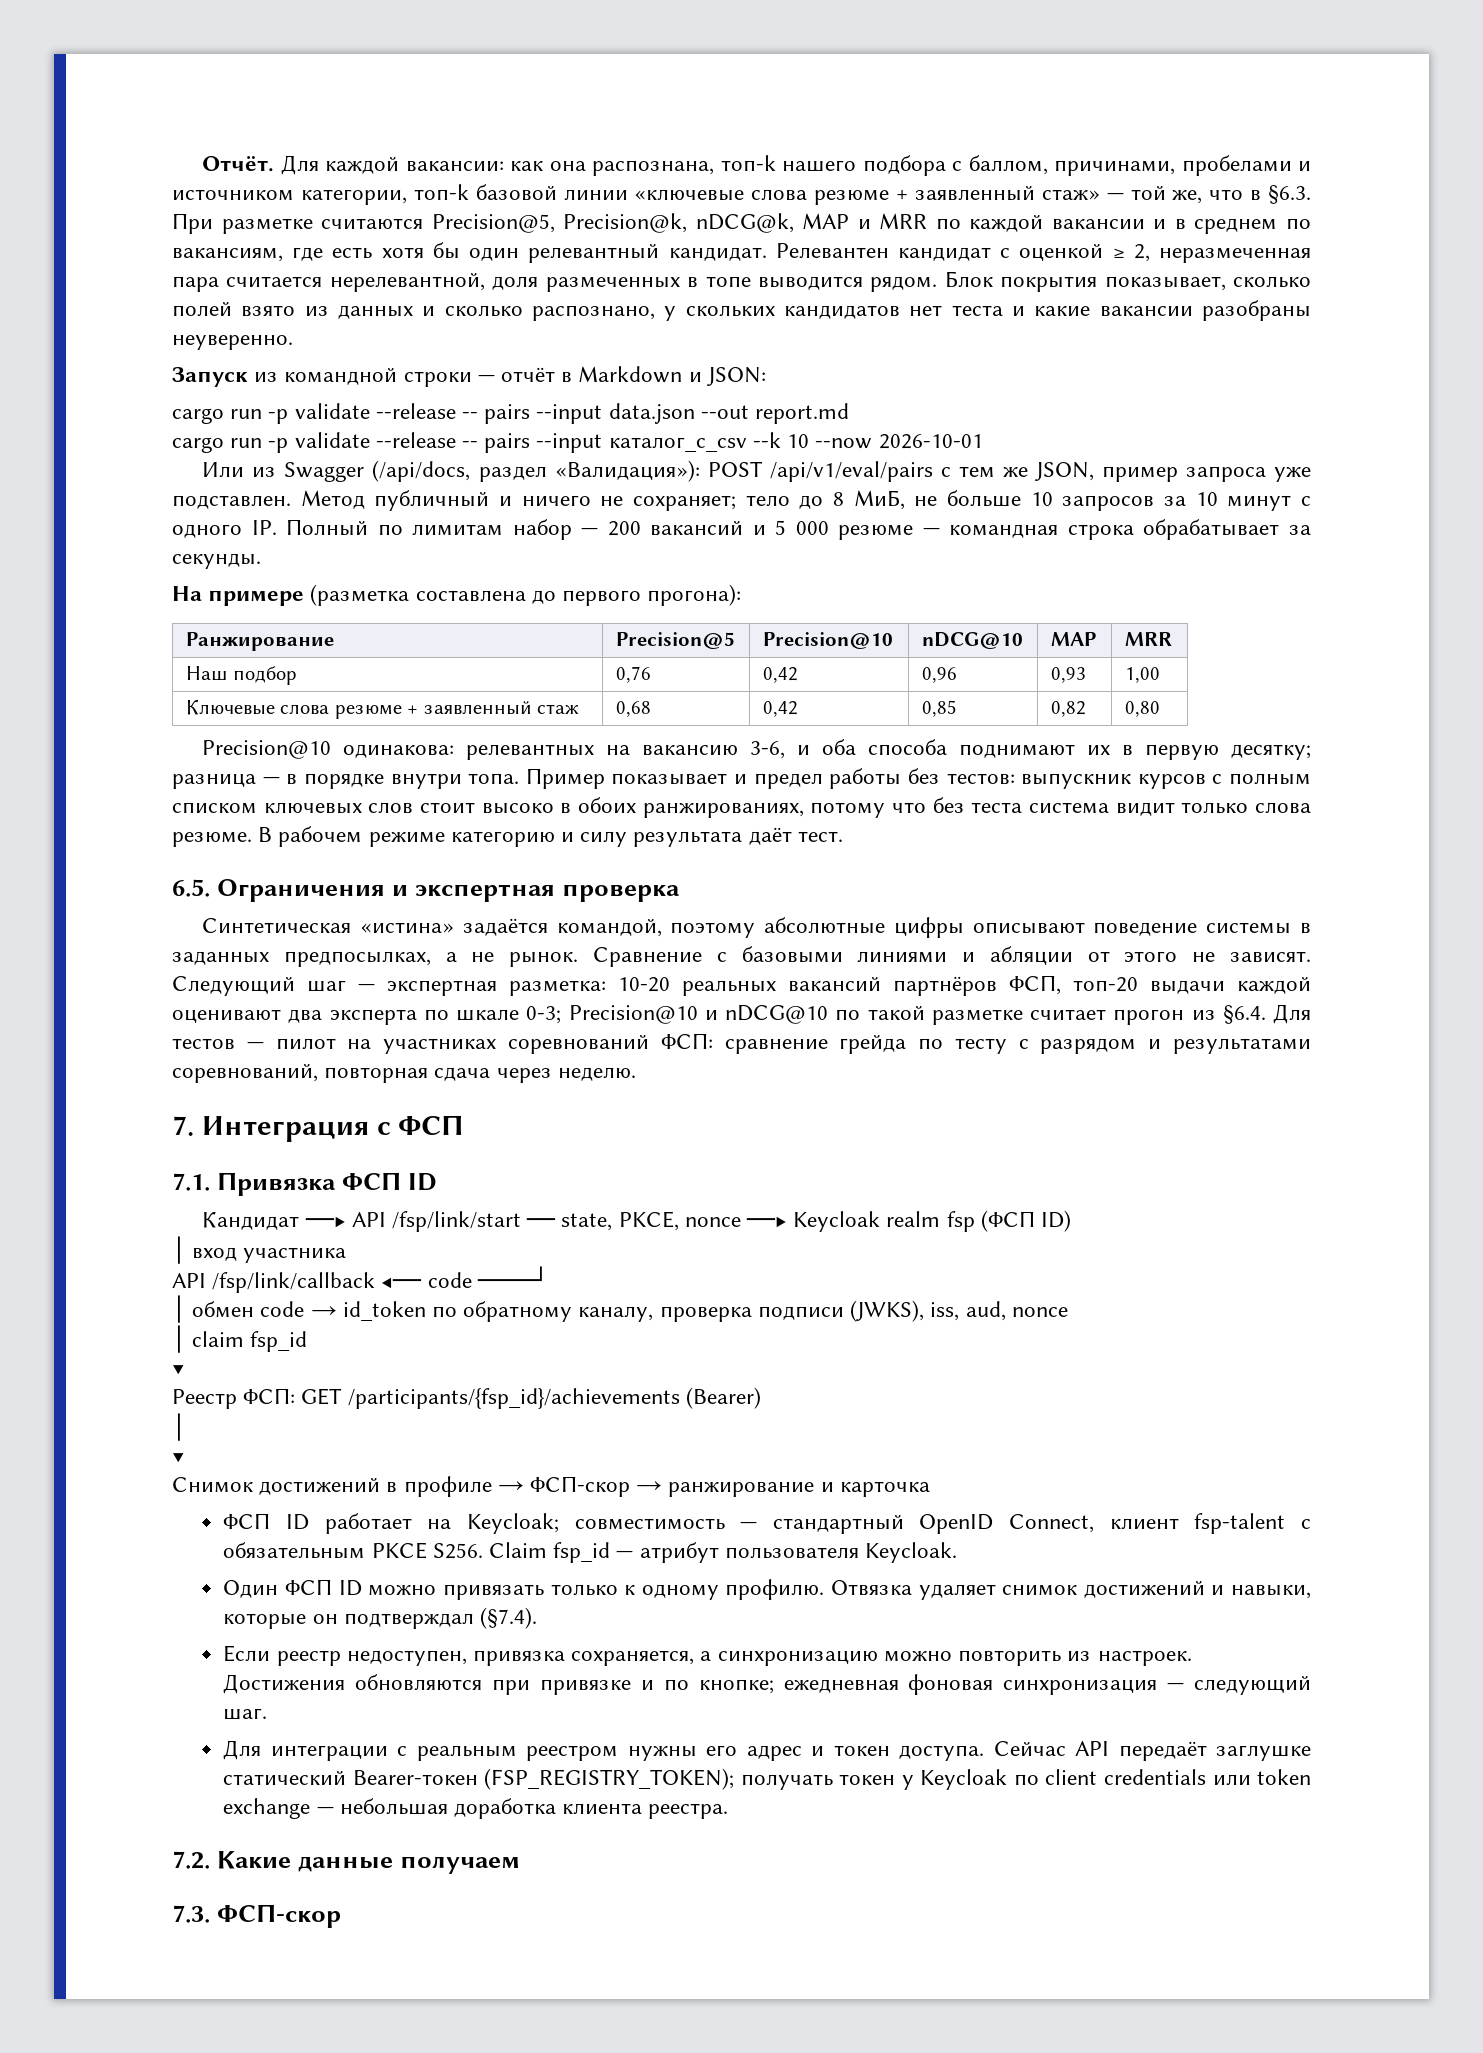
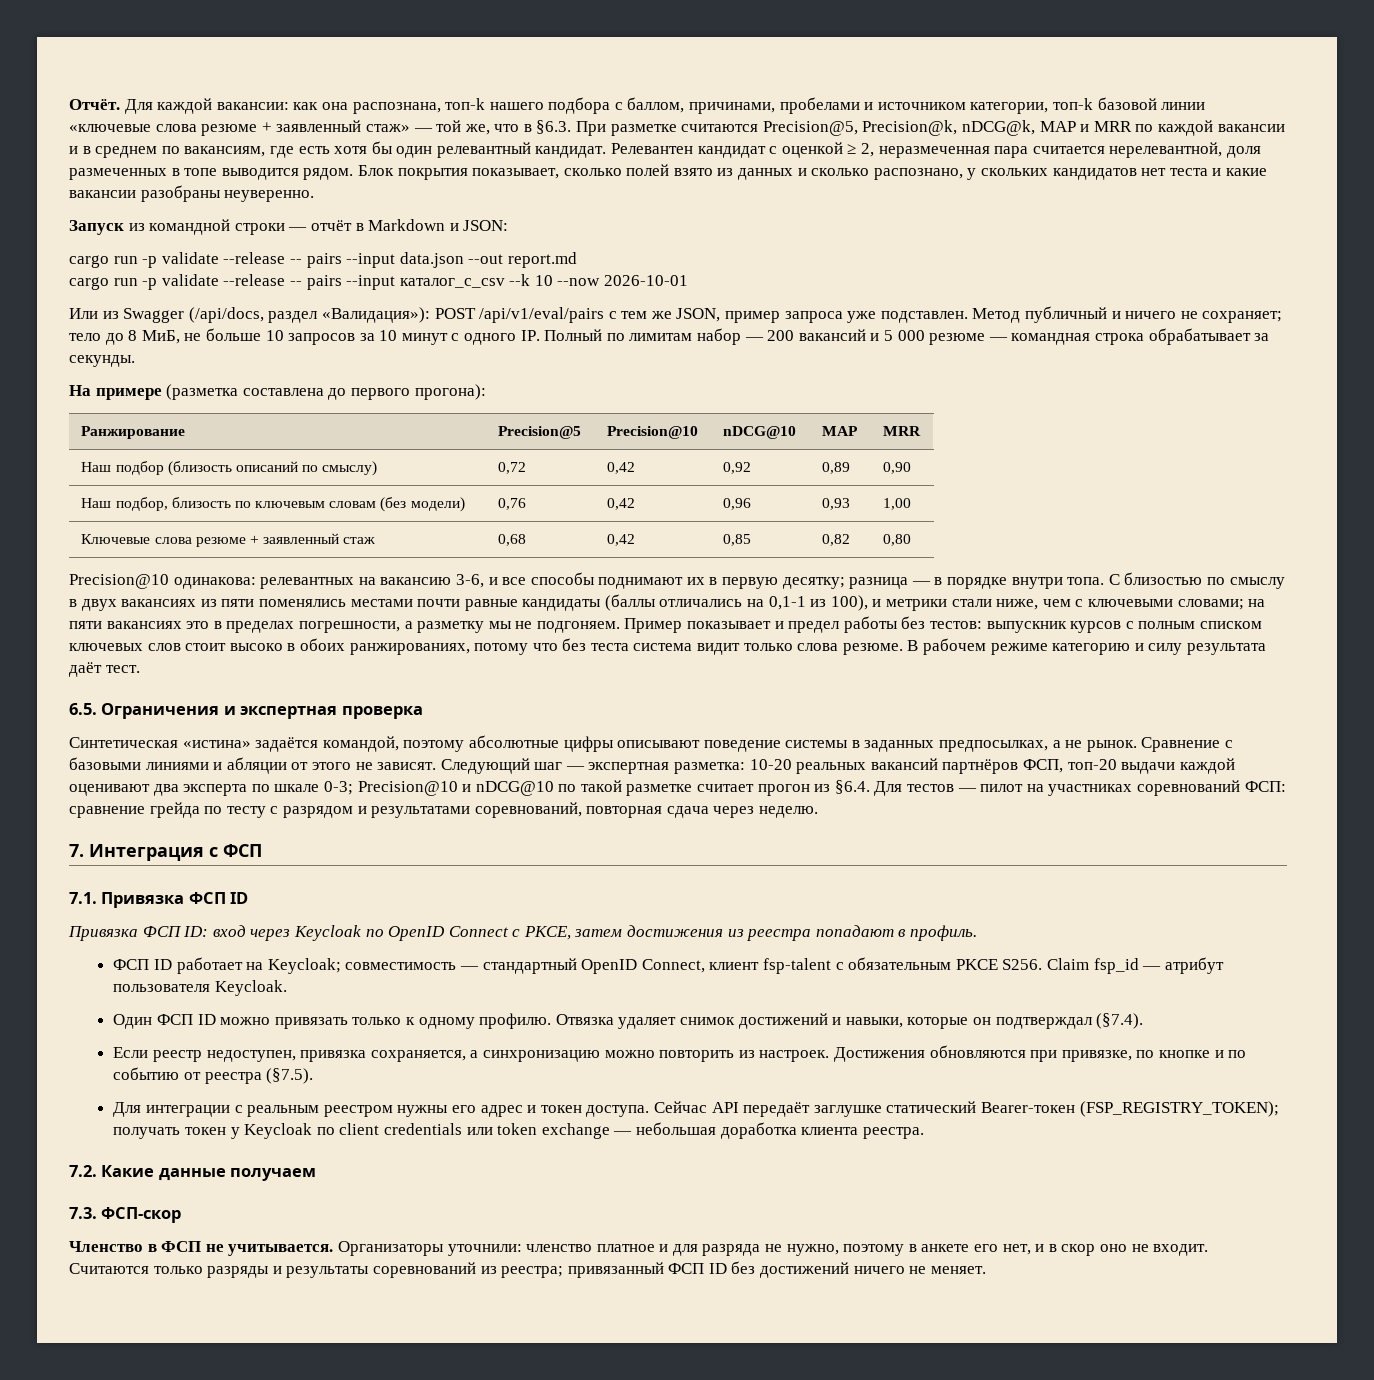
(298, 675) none -> [167,461,378,476] [498,462,527,474] [607,462,636,474] [723,462,752,474] [822,462,851,474] [883,462,912,474] [81,497,465,512] (близость описаний по смыслу) | 0,72 | 0,42 | 0,92 | 0,89 | 0,90 // Наш подбор, близость по ключевым словам (без модели)
[822,739,948,755] оба способа -> [502,572,595,585] все способы
(520, 778) none -> [1108,572,1285,589] [69,594,1266,611] [69,621,620,633] С близостью по смыслу в двух вакансиях из пяти поменялись местами почти равные кандидаты (баллы отличались на 0,1-1 из 100), и метрики стали ниже, чем с ключевыми словами; на пяти вакансиях это в пределах погрешности, а разметку мы не подгоняем.
[202,1210,1072,1232] [172,1236,347,1264] [172,1266,548,1293] [172,1295,1068,1323] [172,1325,308,1353] [172,1365,184,1375] [172,1387,761,1409] [172,1413,186,1441] [172,1453,184,1463] [172,1476,930,1497] Кандидат ──▶ API /fsp/link/start ── state, PKCE, nonce ──▶ Keycloak realm fsp (ФСП ID) // │ вход участника // API /fsp/link/callback ◀── code ────┘ // │ обмен code → id_token по обратному каналу, проверка подписи (JWKS), iss, aud, nonce // │ claim fsp_id // ▼ // Реестр ФСП: GET /participants/{fsp_id}/achievements (Bearer) // │ // ▼ // Снимок достижений в профиле → ФСП-скор → ранжирование и карточка -> [68,925,978,941] Привязка ФСП ID: вход через Keycloak по OpenID Connect с PKCE, затем достижения из реестра попадают в профиль.
[540,1674,1311,1695] [223,1708,268,1720] привязке и по кнопке; ежедневная фоновая синхронизация — следующий шаг. -> [1061,1050,1247,1062] [113,1067,314,1084] привязке, по кнопке и по событию от реестра (§7.5).
(342, 1916) none -> [69,1241,1209,1256] [69,1261,986,1278] // Членство в ФСП не учитывается. Организаторы уточнили: членство платное и для разряда не нужно, поэтому в анкете его нет, и в скор оно не входит. Считаются только разряды и результаты соревнований из реестра; привязанный ФСП ID без достижений ничего не меняет.

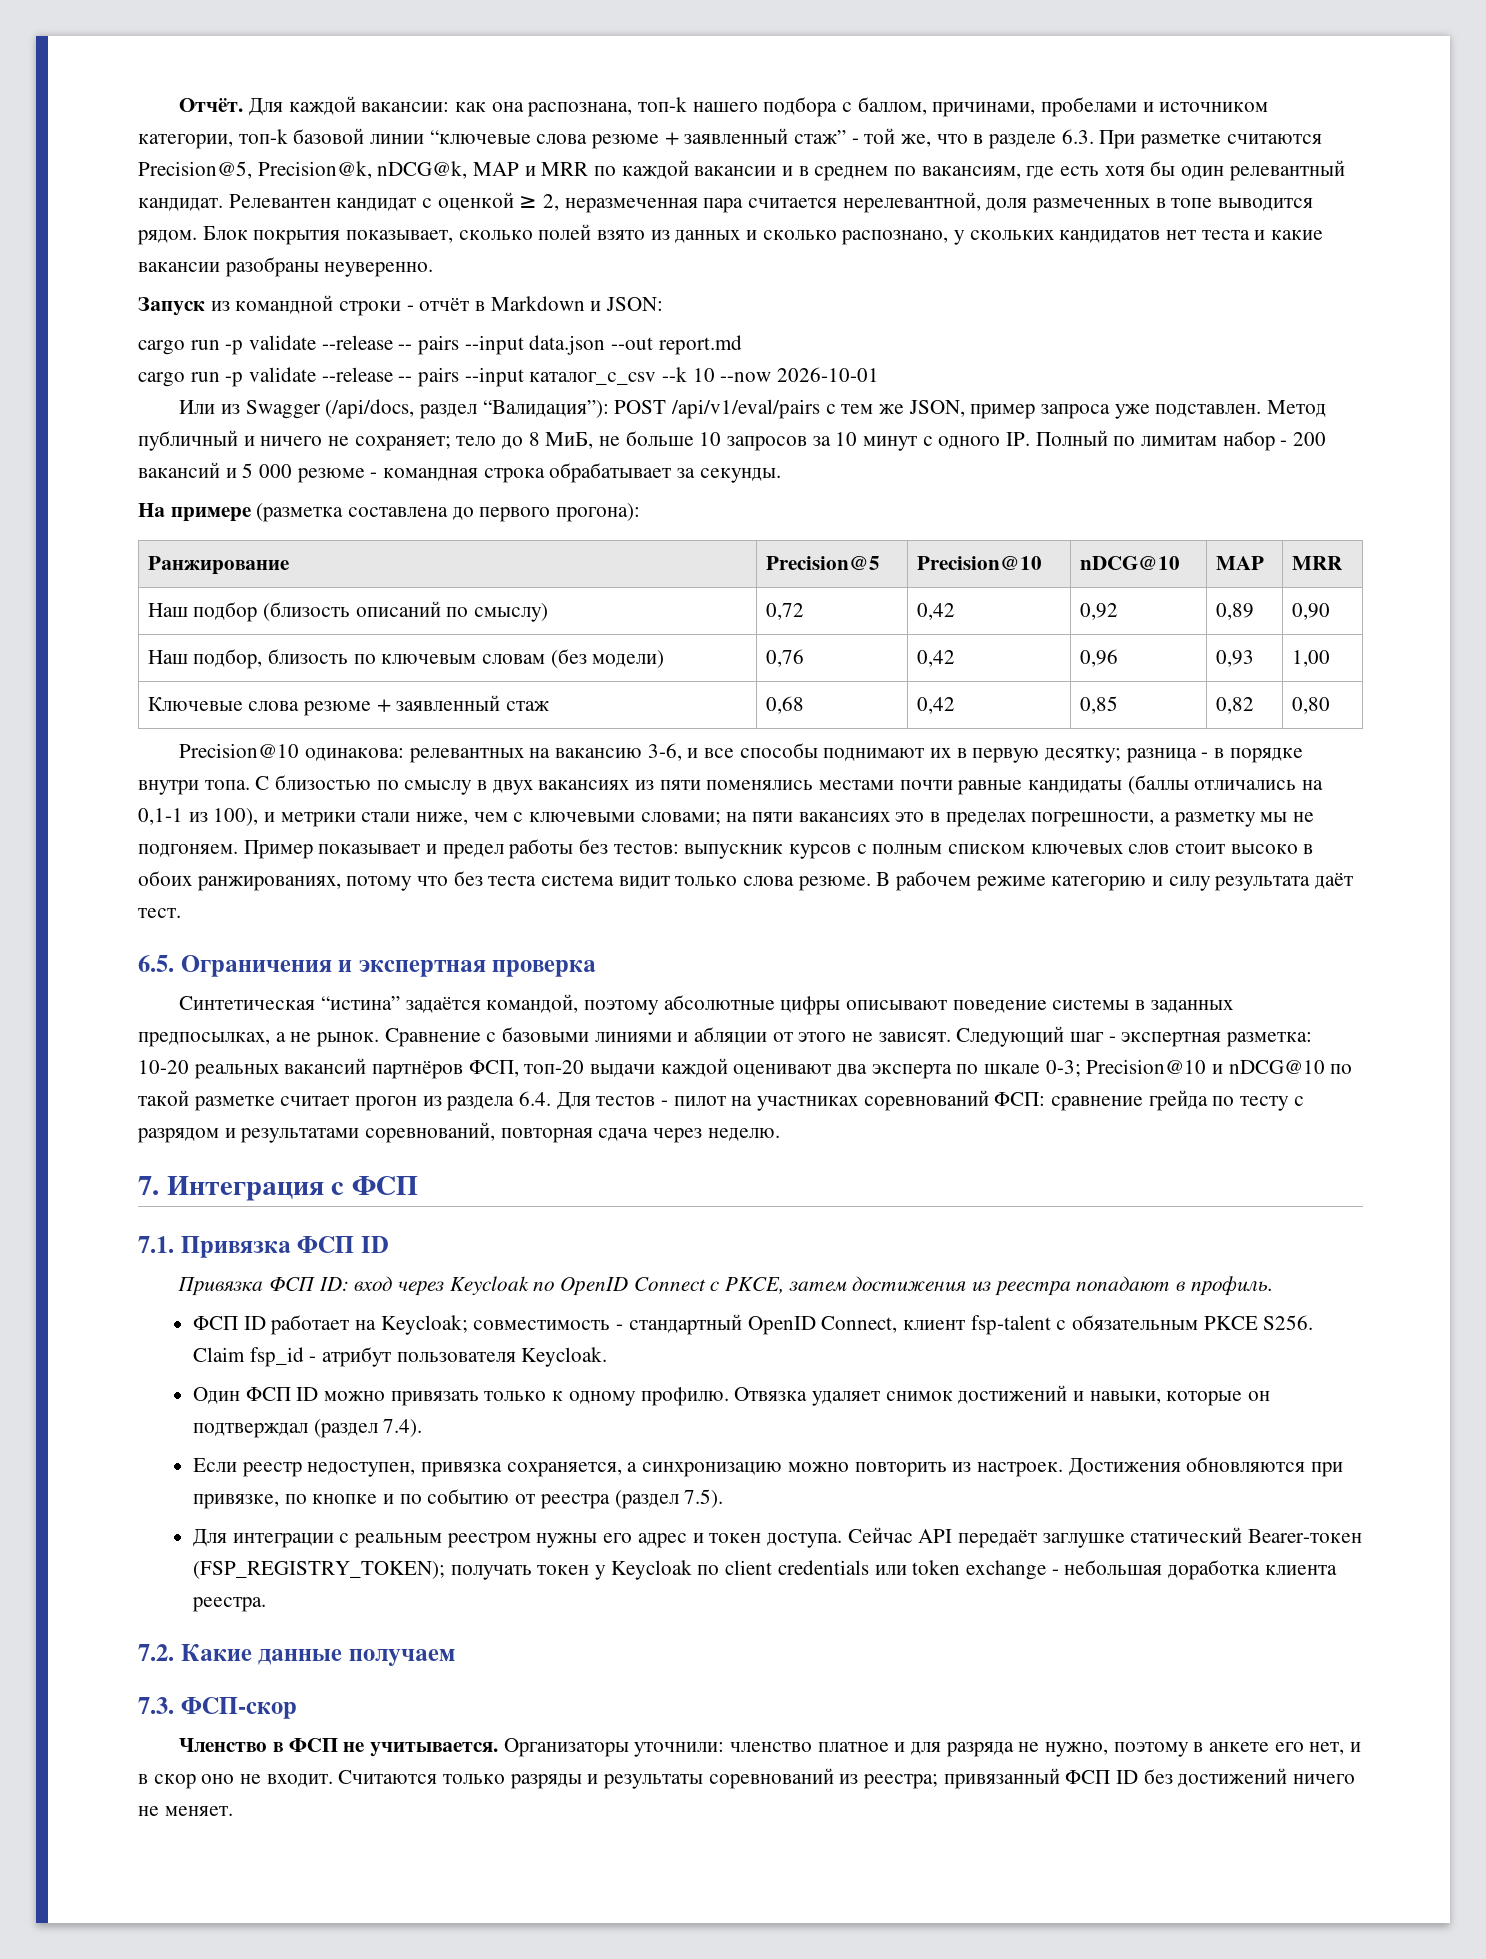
[69,120,433,136] «ключевые слова резюме + заявленный стаж» — -> [429,128,859,149] “ключевые слова резюме + заявленный стаж” -
[536,120,572,134] §6.3. -> [988,129,1094,149] разделе 6.3.
[288,227,308,231] — -> [406,305,414,311] -
[321,307,430,323] «Валидация»): -> [482,400,609,418] “Валидация”):
[744,337,764,341] — -> [1280,440,1288,446] -
[988,337,1008,341] — -> [370,472,378,478] -
[911,581,931,585] — -> [1201,752,1209,758] -
[182,740,251,748] «истина» -> [321,996,401,1010] “истина”
[565,766,585,770] — -> [1108,1036,1116,1042] -
[834,780,870,794] §6.4. -> [446,1091,552,1111] раздела 6.4.
[957,788,977,792] — -> [661,1100,669,1106] -
[460,966,480,970] — -> [616,1324,624,1330] -
[1142,966,1162,970] — -> [309,1356,317,1362] -
[1096,1013,1144,1029] (§7.4). -> [313,1419,423,1438] (раздел 7.4).
[266,1068,314,1084] (§7.5). -> [614,1489,724,1509] (раздел 7.5).
[613,1131,633,1135] — -> [1051,1569,1059,1575] -

